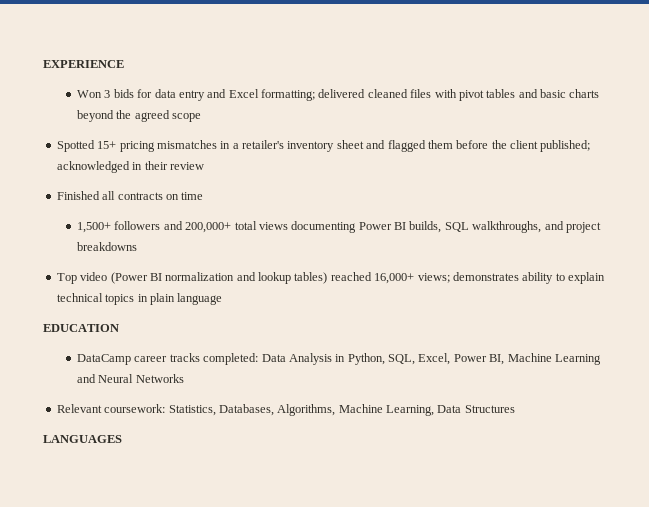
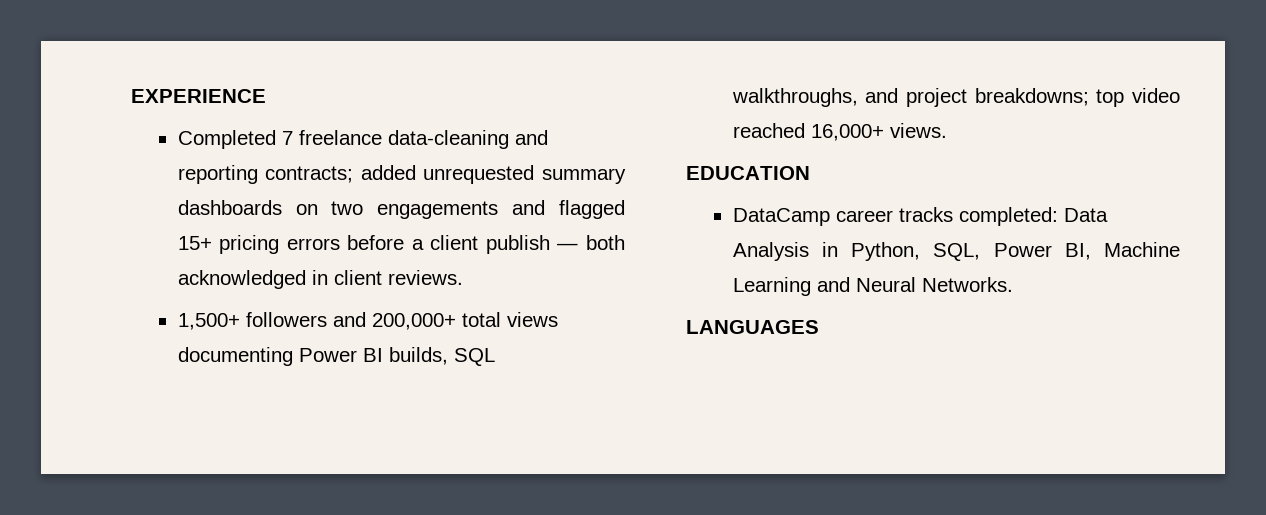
[77,89,600,101] [77,110,202,122] [56,140,591,152] [56,161,204,173] [56,191,204,200] Won 3 bids for data entry and Excel formatting; delivered cleaned files with pivot tables and basic charts beyond the agreed scope // Spotted 15+ pricing mismatches in a retailer's inventory sheet and flagged them before the client published; acknowledged in their review // Finished all contracts on time -> [177,130,548,149] [177,165,626,184] [177,200,625,219] [177,235,626,254] [177,270,463,289] Completed 7 freelance data-cleaning and reporting contracts; added unrequested summary dashboards on two engagements and flagged 15+ pricing errors before a client publish — both acknowledged in client reviews.
[77,242,138,251] [56,272,605,284] [56,293,223,305] breakdowns // Top video (Power BI normalization and lookup tables) reached 16,000+ views; demonstrates ability to explain technical topics in plain language -> [974,88,1180,107] [732,123,947,141] breakdowns; top video reached 16,000+ views.
[418,353,451,365] Excel, -> (981, 252) none
[135,374,184,383] [56,404,515,416] Networks // Relevant coursework: Statistics, Databases, Algorithms, Machine Learning, Data Structures -> [921,277,1013,292] Networks.

